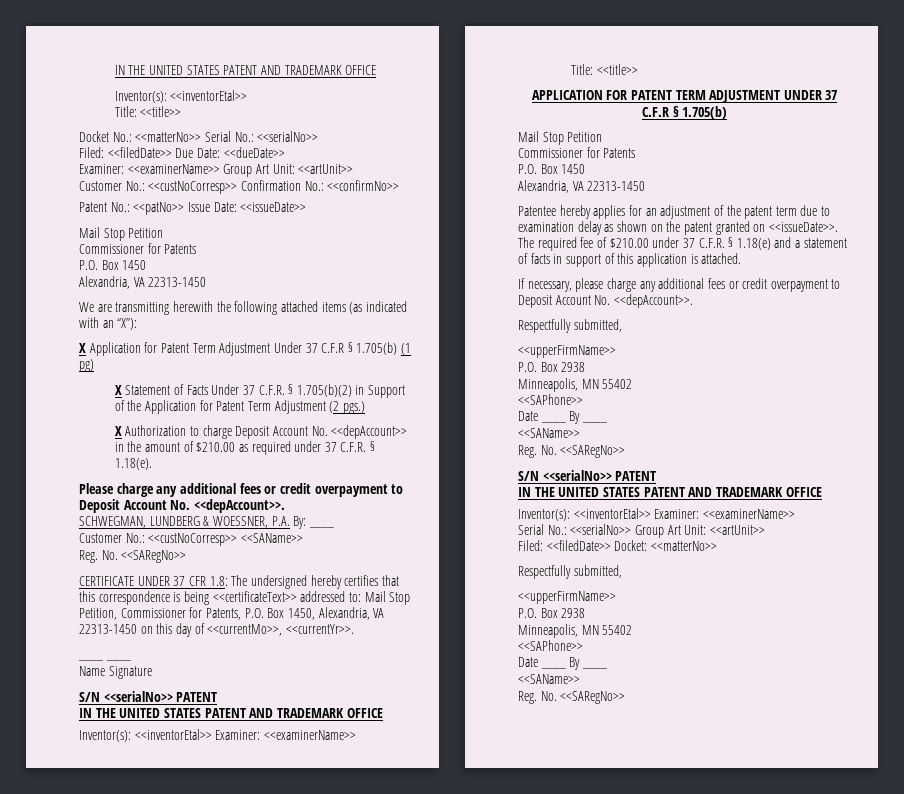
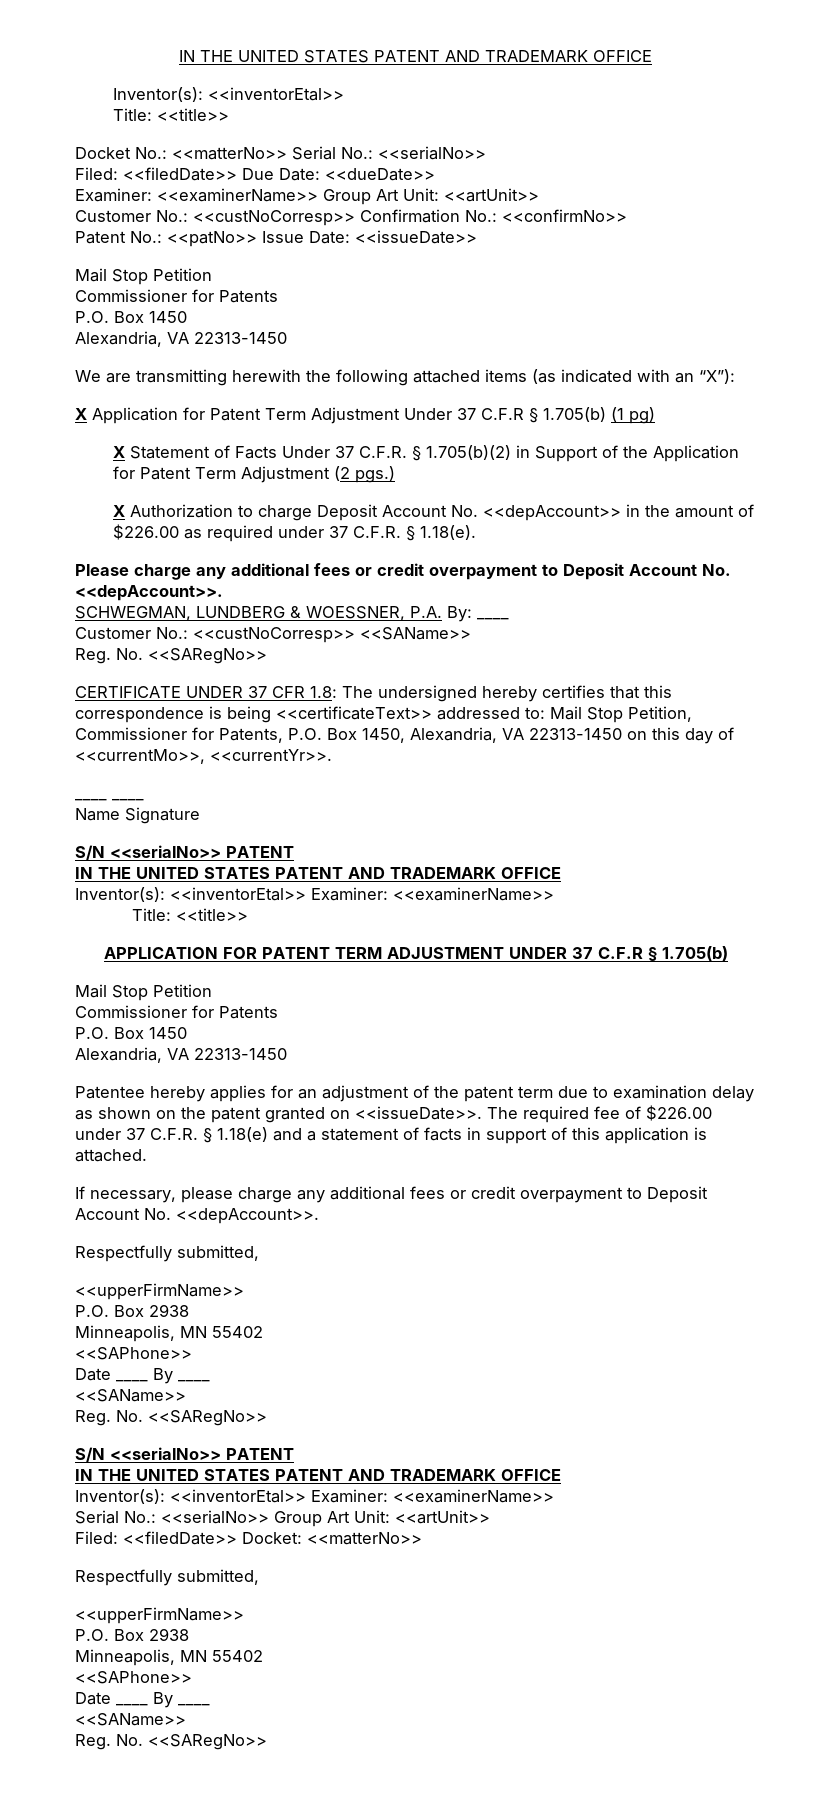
[196,442,236,452] $210.00 -> [113,524,180,540] $226.00
[609,238,649,248] $210.00 -> [646,1105,712,1121] $226.00

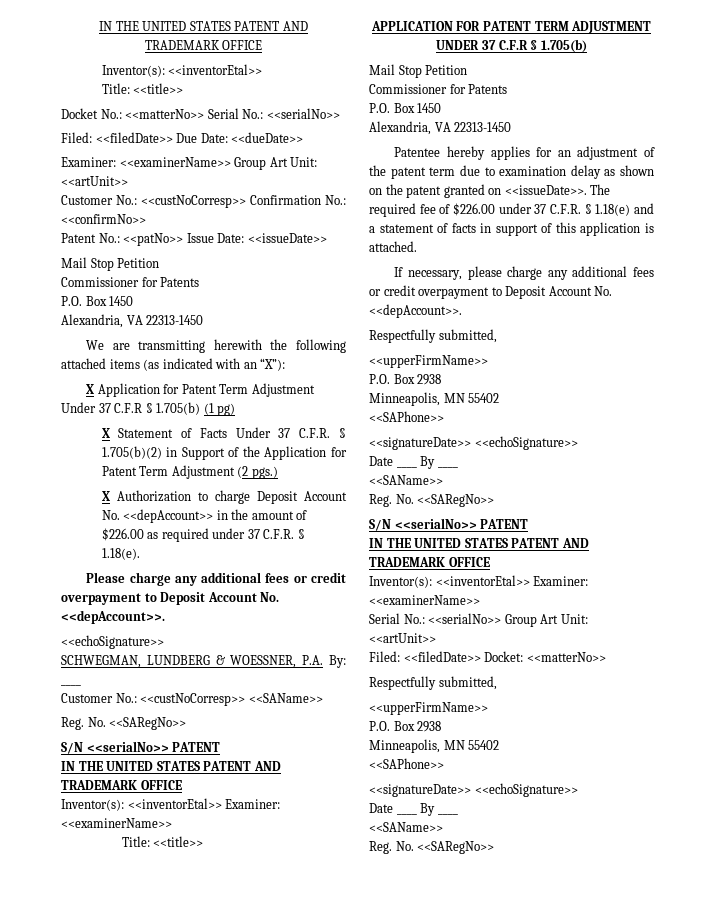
(223, 593) none -> [61,635,164,649] // <<echoSignature>>
[75,685,672,702] [75,706,692,723] [75,727,734,744] [75,749,332,764] [75,799,144,801] [75,807,200,824] // CERTIFICATE UNDER 37 CFR 1.8: The undersigned hereby certifies that this correspondence is being <<certificateText>> addressed to: Mail Stop Petition, Commissioner for Patents, P.O. Box 1450, Alexandria, VA 22313-1450 on this day of <<currentMo>>, <<currentYr>>. // ____ ____ // Name Signature -> (187, 723) none
(192, 1353) none -> [369,436,578,450] // <<signatureDate>> <<echoSignature>>
(192, 1677) none -> [369,783,578,797] // <<signatureDate>> <<echoSignature>>

